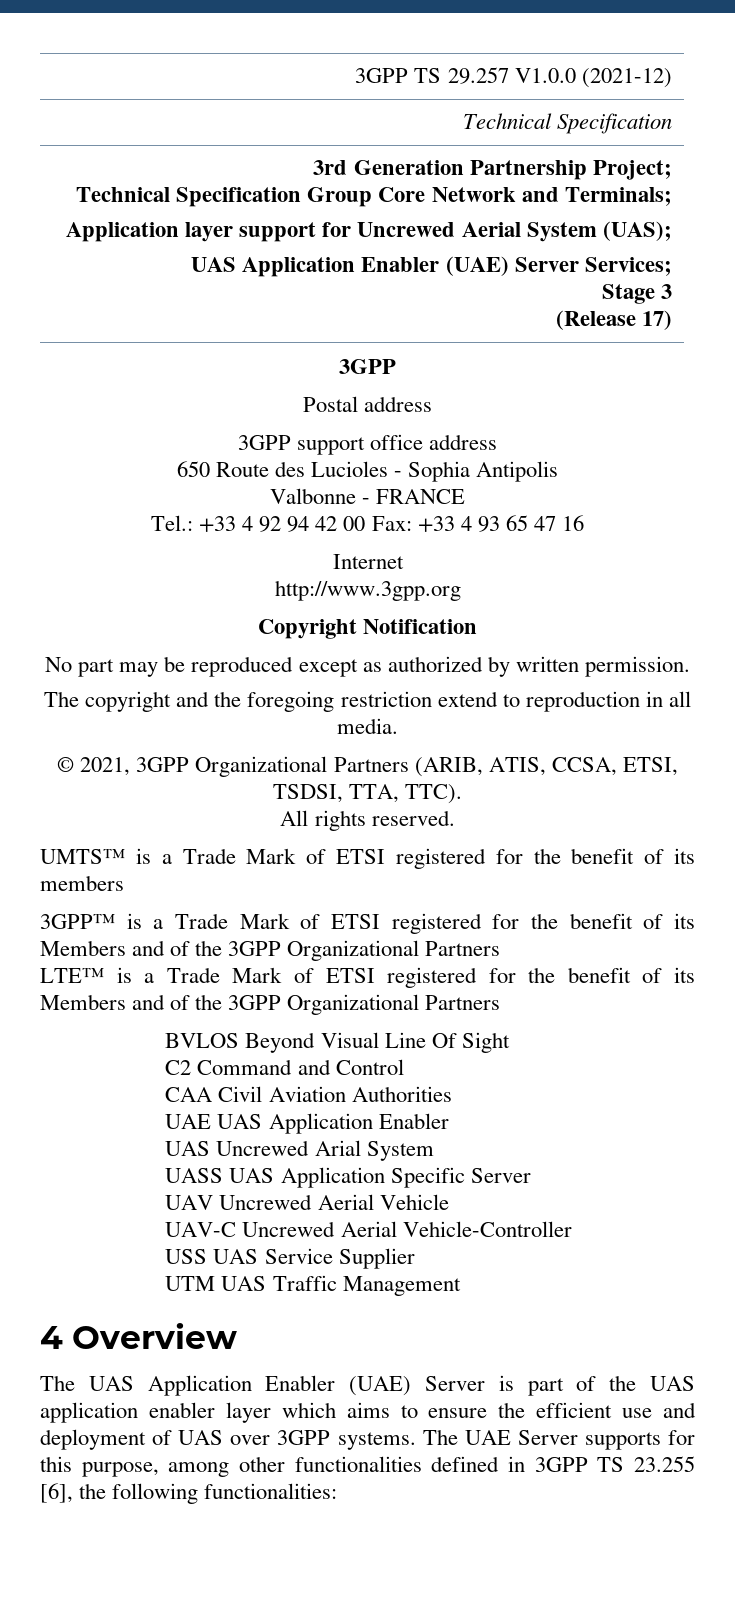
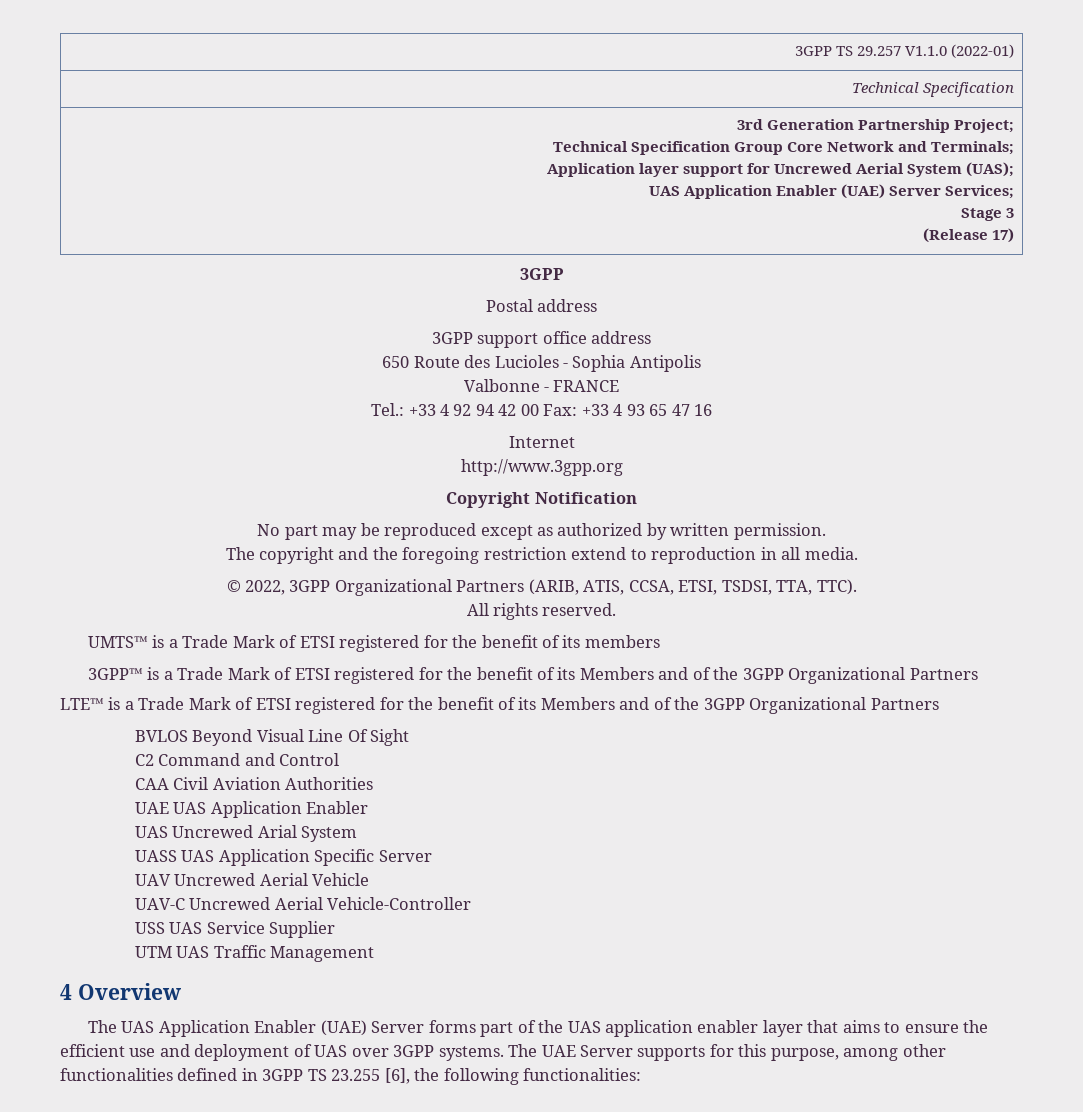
[514,68,672,88] V1.0.0 (2021-12) -> [905,44,1015,58] V1.1.0 (2022-01)
[80,757,131,776] 2021, -> [244,580,285,595] 2022,
[498,1375,514,1391] is -> [428,1020,476,1033] forms
[281,1402,336,1418] which -> [807,1020,839,1033] that

